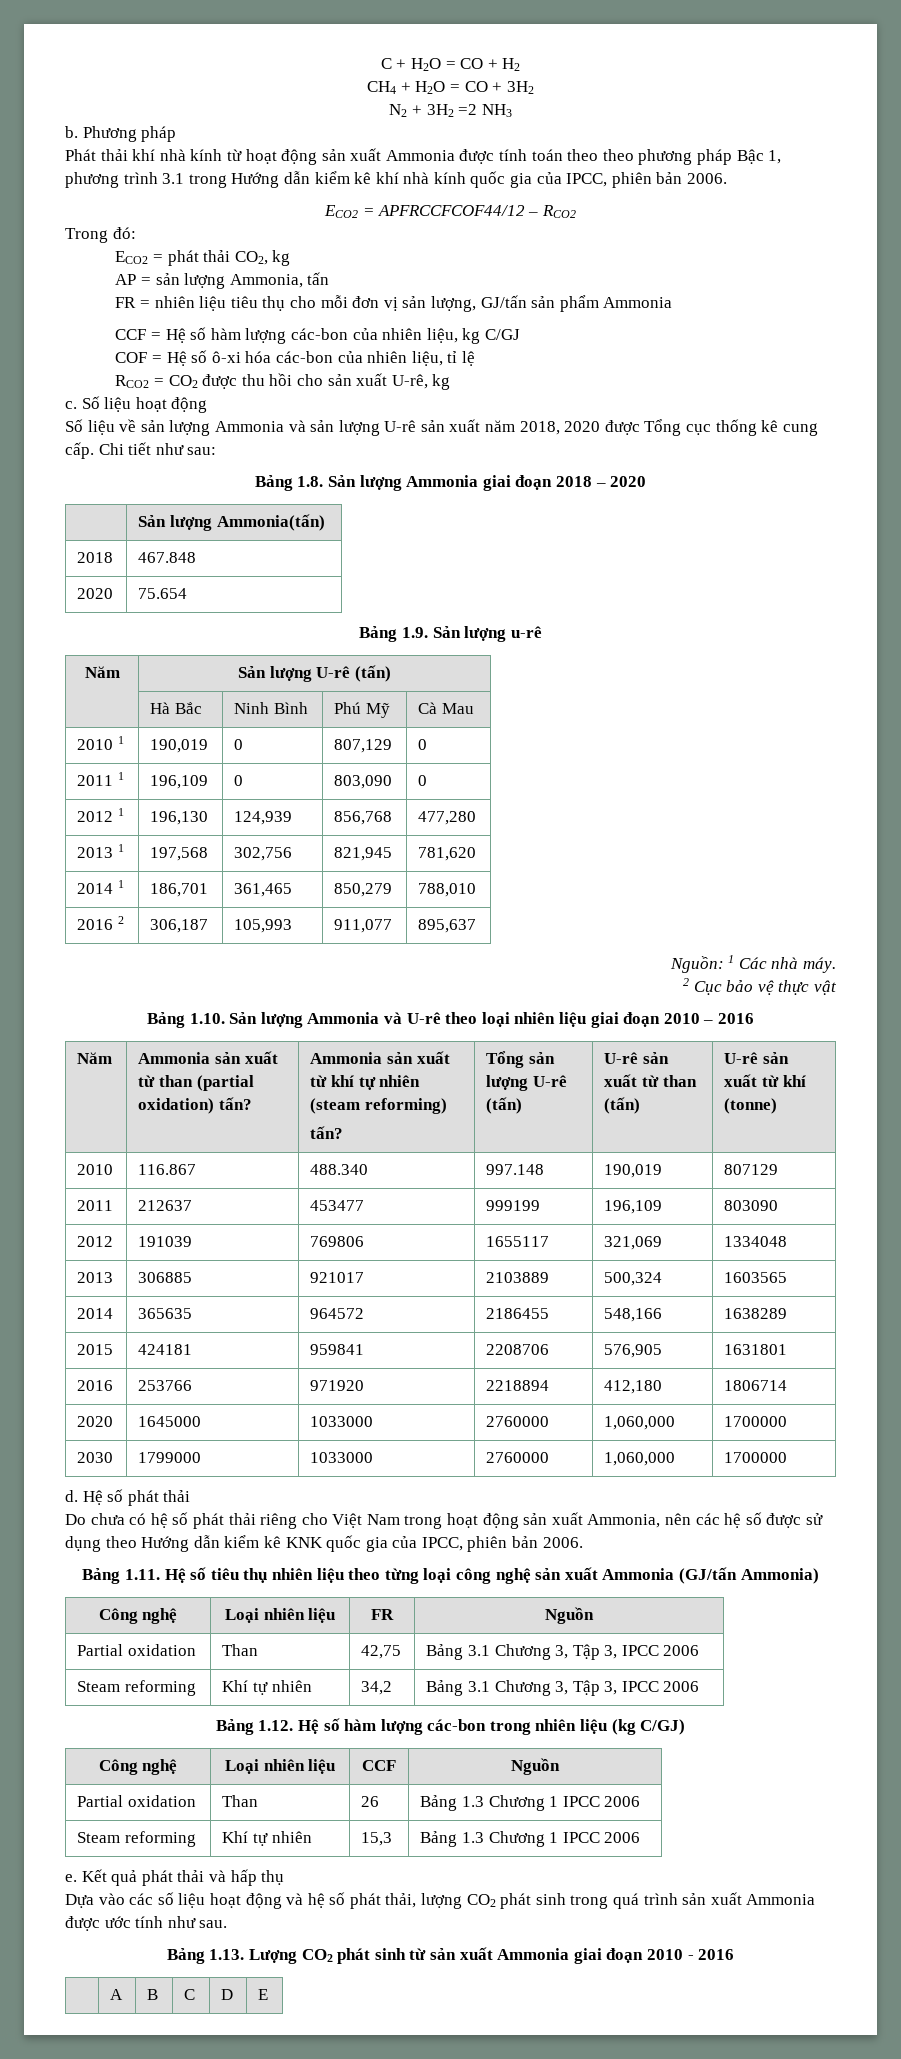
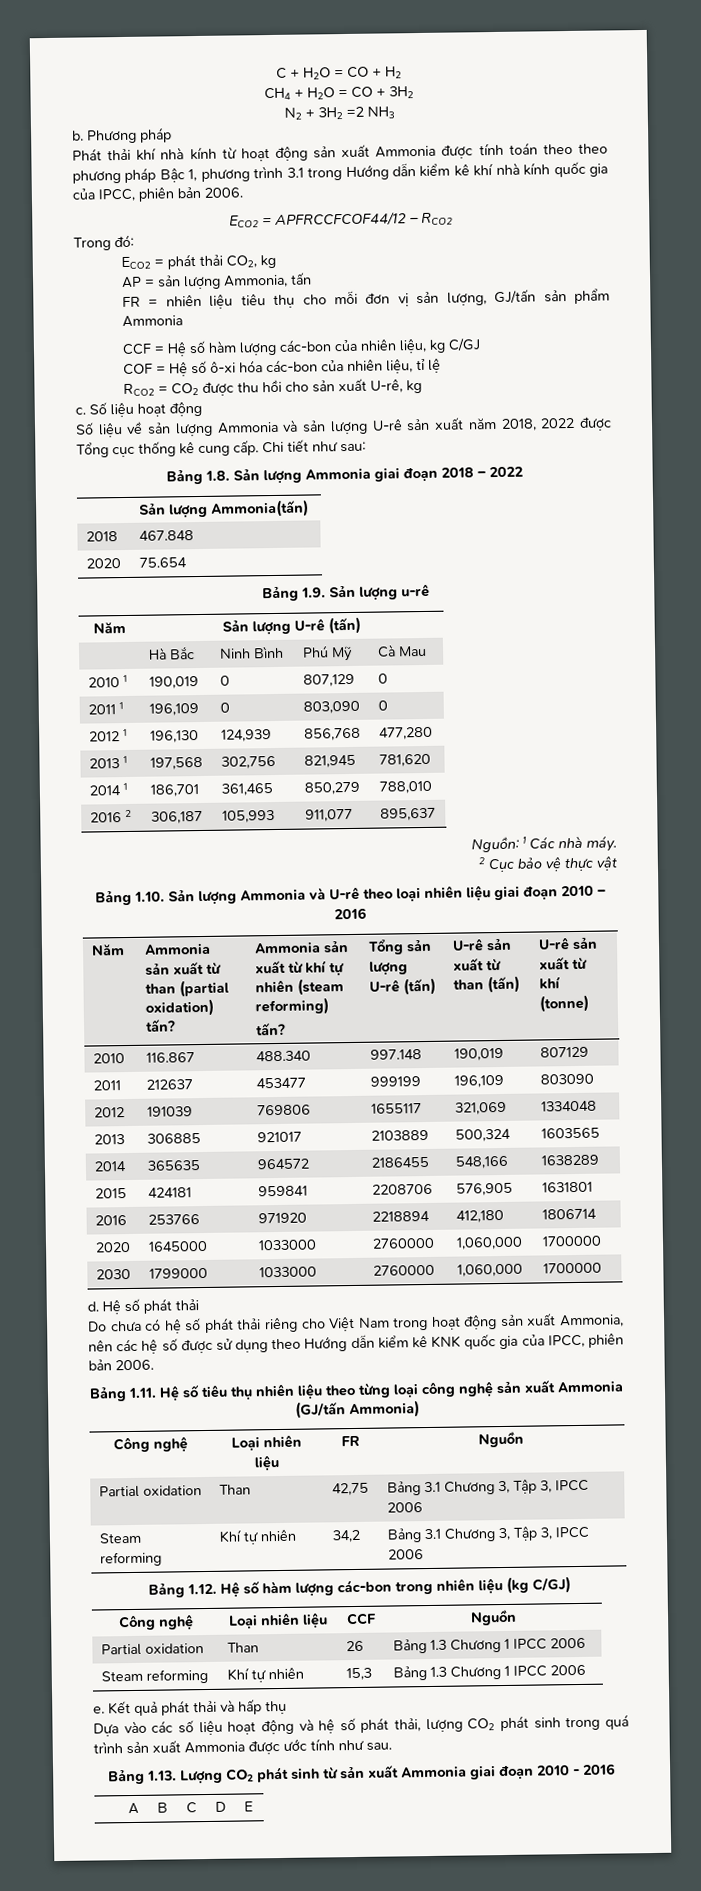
[564,421,601,432] 2020 -> [540,417,576,429] 2022
[610,476,647,487] 2020 -> [488,466,523,478] 2022

